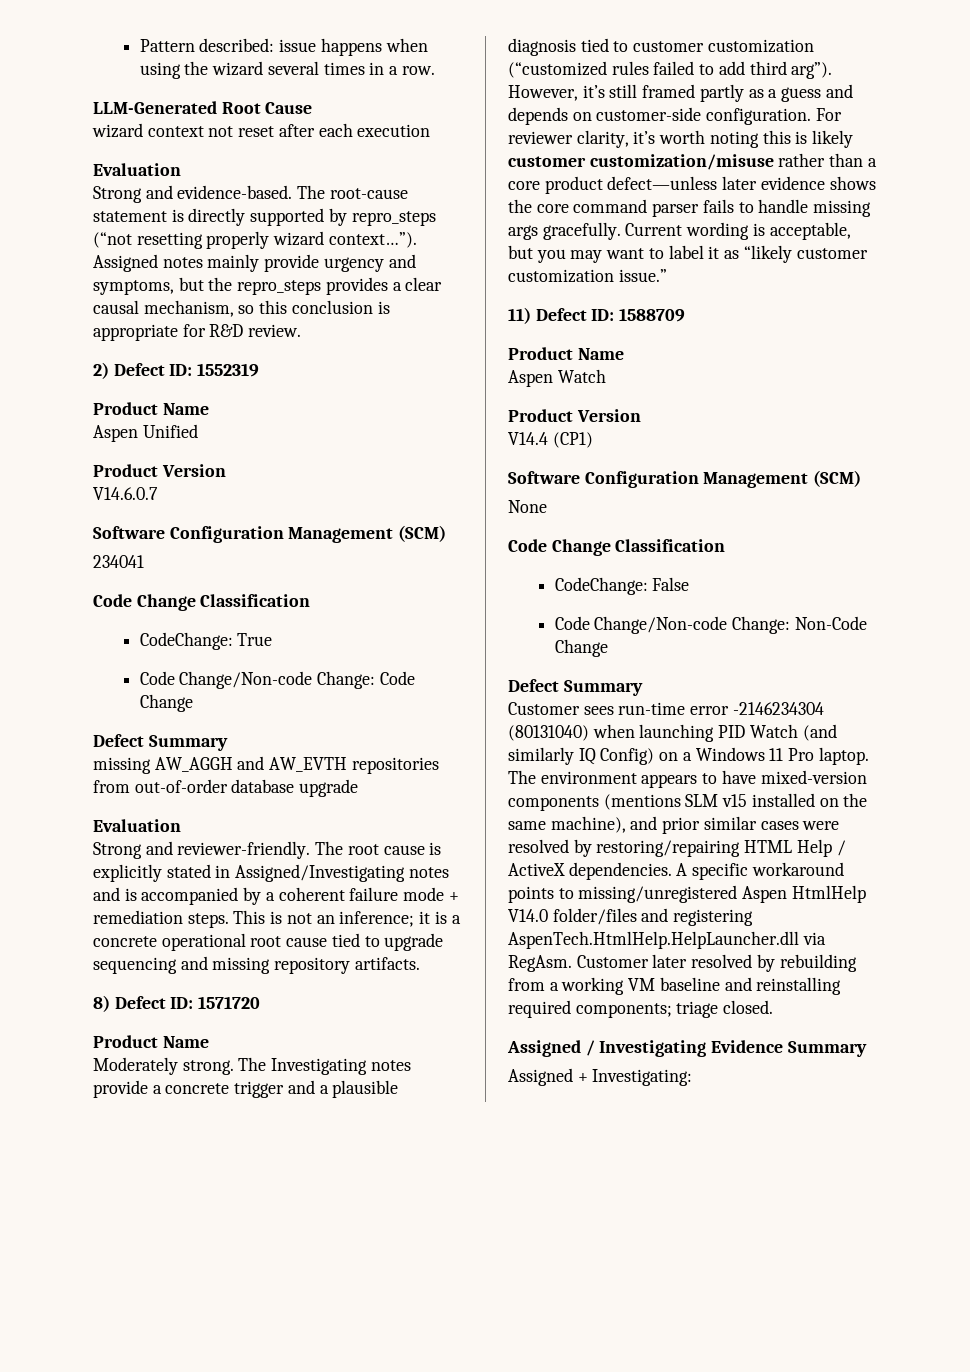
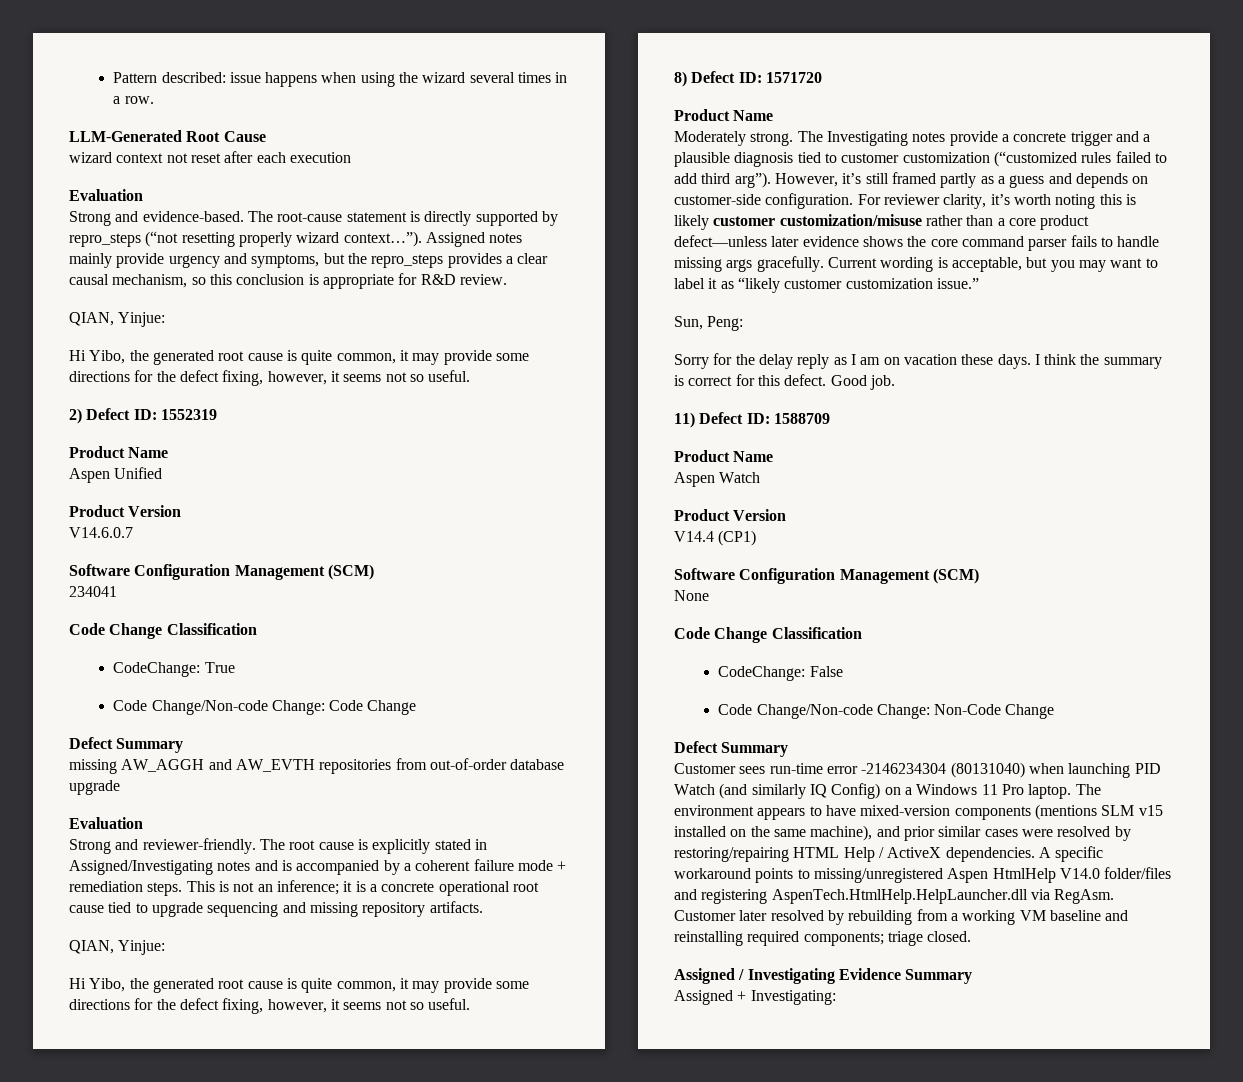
(302, 330) none -> [69,312,166,327] [69,350,529,365] [69,370,471,386] // QIAN, Yinjue: // Hi Yibo, the generated root cause is quite common, it may provide some directions for the defect fixing, however, it seems not so useful.
(420, 963) none -> [69,940,166,955] [69,978,529,993] [69,998,471,1014] // QIAN, Yinjue: // Hi Yibo, the generated root cause is quite common, it may provide some directions for the defect fixing, however, it seems not so useful.
(667, 275) none -> [674,316,744,331] [674,353,1162,369] [674,374,895,390] // Sun, Peng: // Sorry for the delay reply as I am on vacation these days. I think the summary is correct for this defect. Good job.

